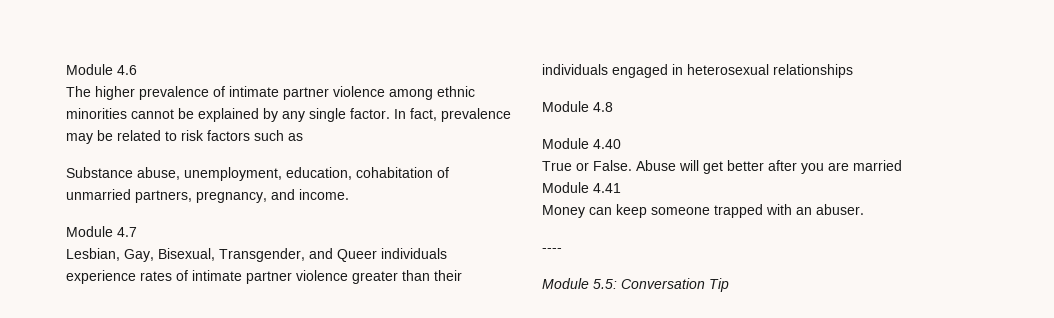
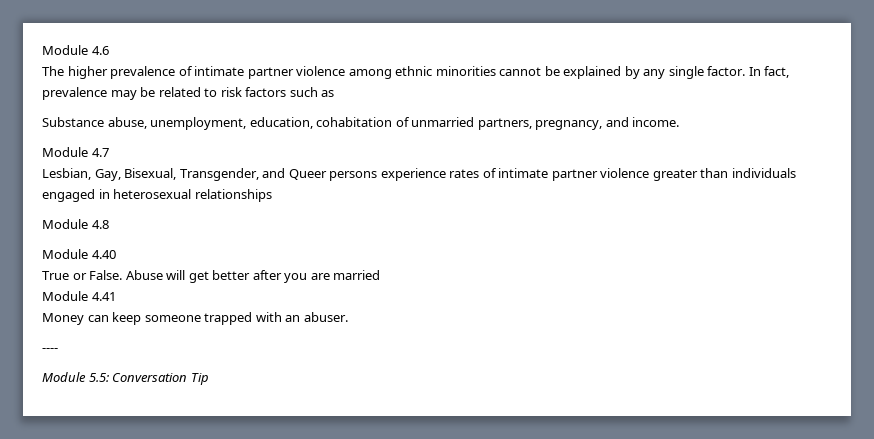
[381,248,447,259] individuals -> [329,171,378,181] persons
[434,270,462,281] their -> (729, 173) none

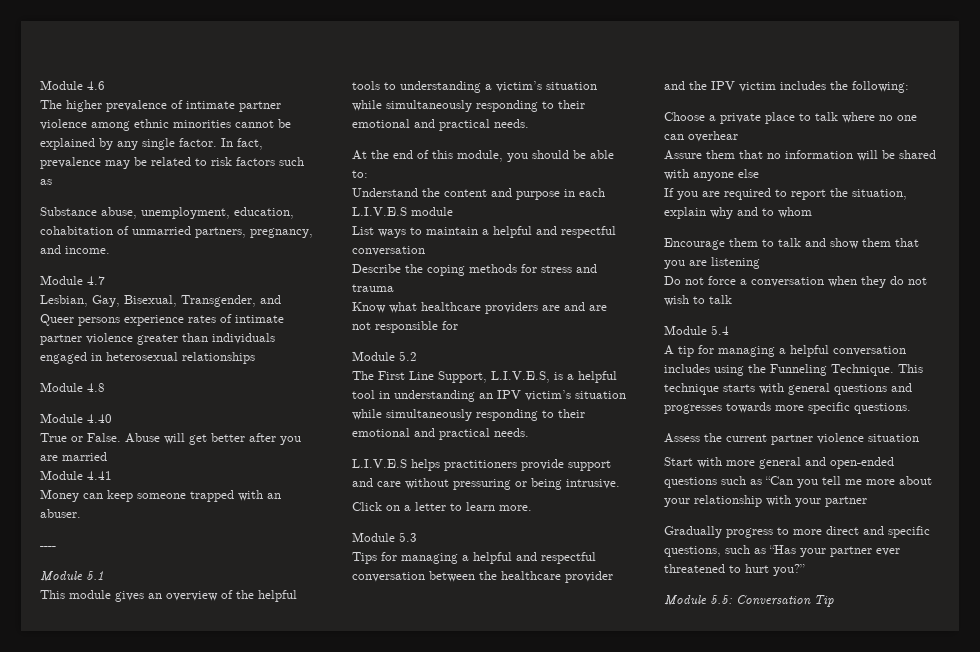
(58, 350) none -> [40,571,104,582] [40,590,297,602] [352,81,597,93] [352,100,585,112] [352,119,529,131] [352,150,614,162] [352,170,368,178] [352,188,605,200] [352,207,453,216] [352,226,616,238] [352,246,425,256] [352,264,597,276] [352,284,394,292] [352,302,607,314] [352,321,458,333] [352,351,417,361] [352,371,617,383] [352,390,626,402] [352,409,585,421] [352,428,529,440] [352,459,611,471] [352,478,620,490] [352,502,532,511] [352,532,417,542] [352,552,596,564] [352,571,613,583] [664,81,909,93] [664,112,917,124] [664,131,738,142] [664,150,936,161] [664,169,759,181] [664,188,907,200] [664,207,812,219] [664,238,919,250] [664,257,760,269] [664,276,927,288] [664,295,732,306] [664,325,729,335] [664,345,906,357] [664,364,923,376] [664,383,912,395] [664,402,911,414] [664,433,919,445] [664,457,894,469] [664,476,932,488] [664,495,867,507] [664,526,930,538] [664,545,900,557] [664,564,805,576] // Module 5.1 // This module gives an overview of the helpful tools to understanding a victim’s situation while simultaneously responding to their emotional and practical needs. // At the end of this module, you should be able to: // Understand the content and purpose in each L.I.V.E.S module // List ways to maintain a helpful and respectful conversation // Describe the coping methods for stress and trauma // Know what healthcare providers are and are not responsible for // Module 5.2 // The First Line Support, L.I.V.E.S, is a helpful tool in understanding an IPV victim’s situation while simultaneously responding to their emotional and practical needs. // L.I.V.E.S helps practitioners provide support and care without pressuring or being intrusive. // Click on a letter to learn more. // Module 5.3 // Tips for managing a helpful and respectful conversation between the healthcare provider and the IPV victim includes the following: // Choose a private place to talk where no one can overhear // Assure them that no information will be shared with anyone else // If you are required to report the situation, explain why and to whom // Encourage them to talk and show them that you are listening // Do not force a conversation when they do not wish to talk // Module 5.4 // A tip for managing a helpful conversation includes using the Funneling Technique. This technique starts with general questions and progresses towards more specific questions. // Assess the current partner violence situation // Start with more general and open-ended questions such as “Can you tell me more about your relationship with your partner // Gradually progress to more direct and specific questions, such as “Has your partner ever threatened to hurt you?”

